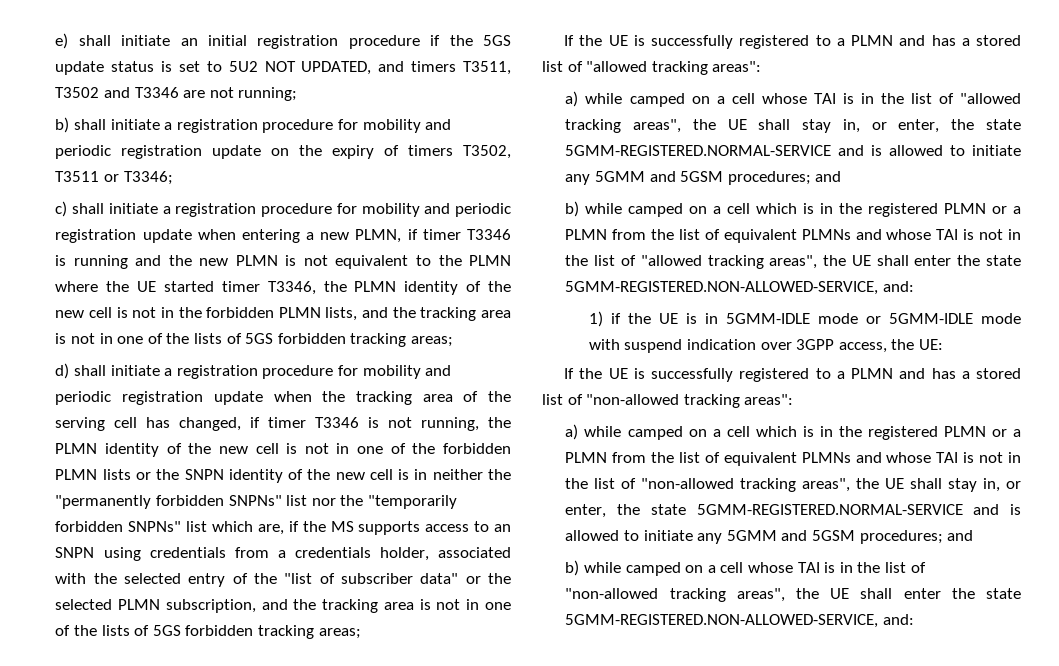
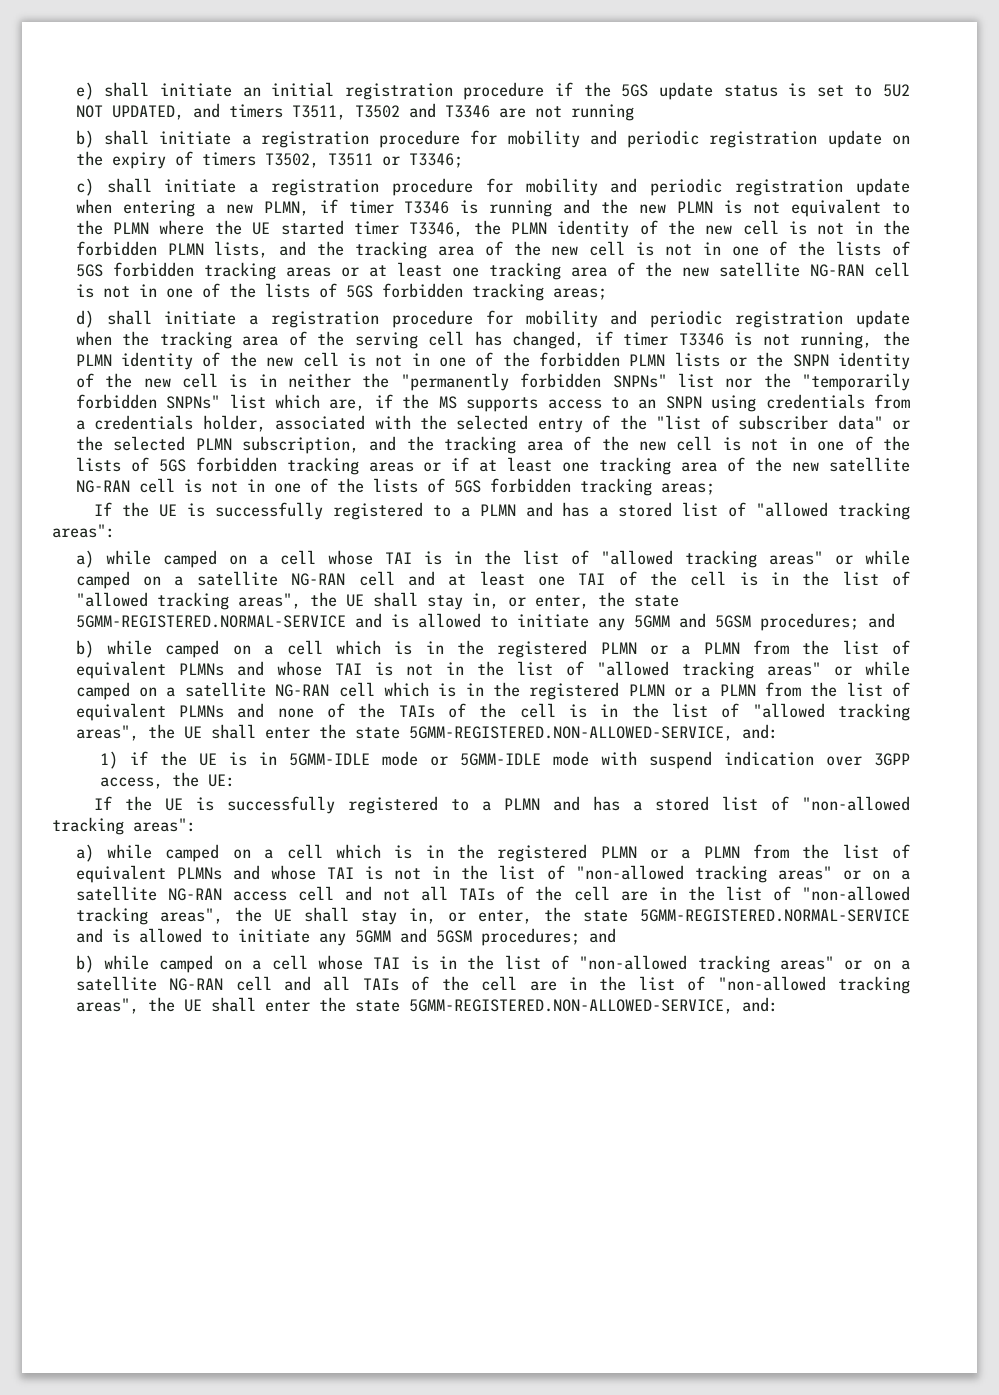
[238,87,298,101] running; -> [570,104,634,121] running
(512, 314) none -> [484,241,910,256] [75,262,910,280] of the new cell is not in one of the lists of 5GS forbidden tracking areas or at least one tracking area of the new satellite NG-RAN cell
(414, 606) none -> [573,436,910,451] [75,457,910,475] [75,478,175,493] of the new cell is not in one of the lists of 5GS forbidden tracking areas or if at least one tracking area of the new satellite NG-RAN cell
(622, 126) none -> [768,550,911,565] [75,571,910,589] [75,592,229,610] areas" or while camped on a satellite NG-RAN cell and at least one TAI of the cell is in the list of "allowed tracking
(764, 262) none -> [766,661,910,676] [75,682,910,700] [75,703,910,721] areas" or while camped on a satellite NG-RAN cell which is in the registered PLMN or a PLMN from the list of equivalent PLMNs and none of the TAIs of the cell is in the list of "allowed tracking
(797, 485) none -> [777,866,910,880] [75,886,910,901] [75,907,148,925] areas" or on a satellite NG-RAN access cell and not all TAIs of the cell are in the list of "non-allowed tracking
(726, 595) none -> [779,956,910,970] [75,976,911,994] areas" or on a satellite NG-RAN cell and all TAIs of the cell are in the list of "non-allowed tracking

